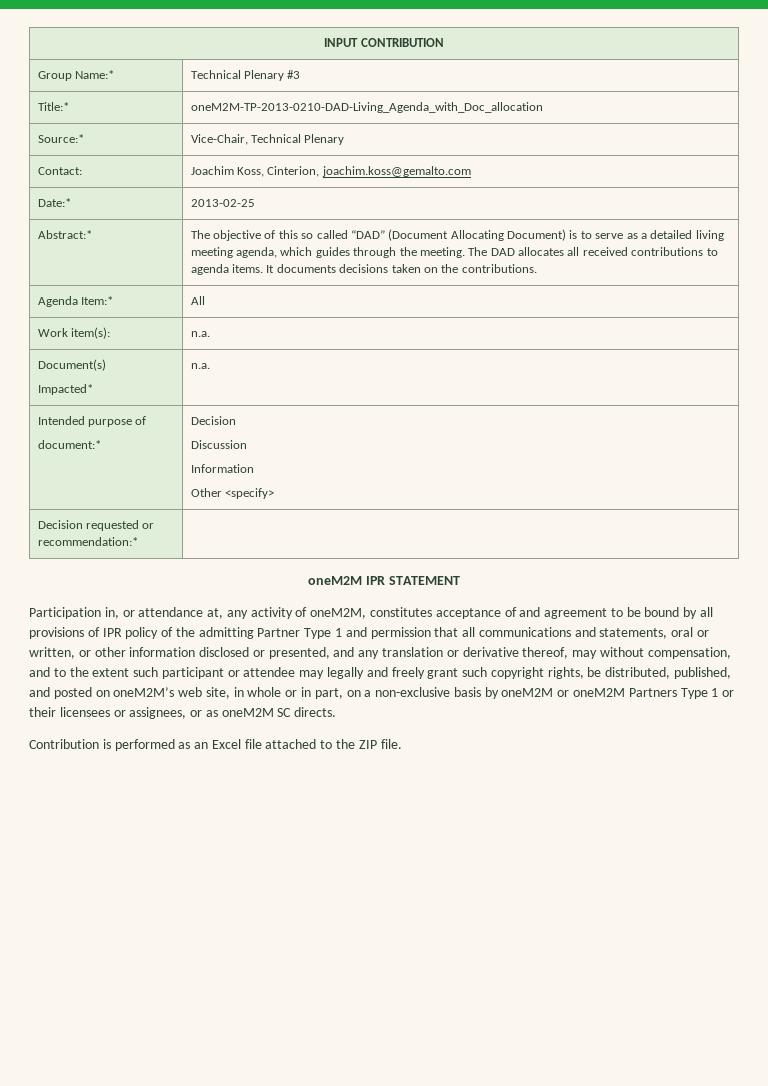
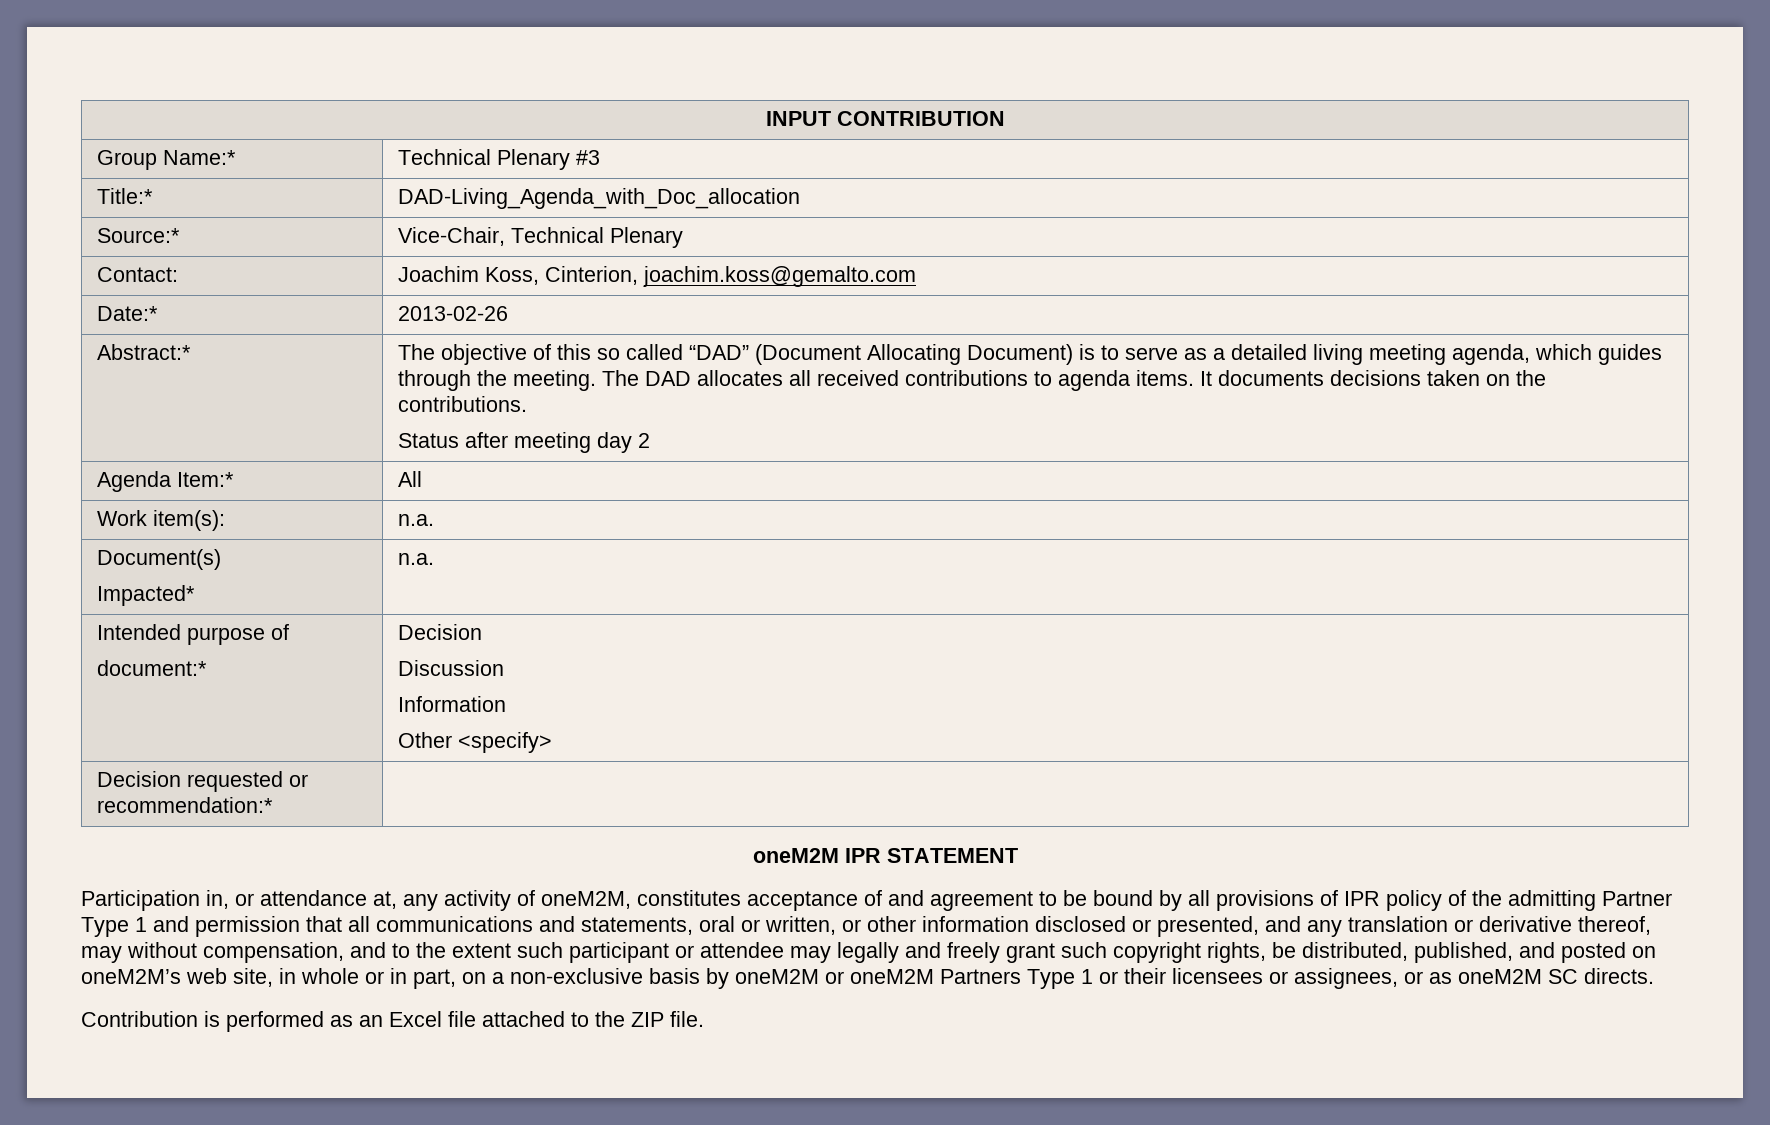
[190,102,543,113] oneM2M-TP-2013-0210-DAD-Living_Agenda_with_Doc_allocation -> [398,188,801,209] DAD-Living_Agenda_with_Doc_allocation
[190,199,255,207] 2013-02-25 -> [398,306,509,321] 2013-02-26
(537, 268) none -> [398,432,651,453] // Status after meeting day 2

